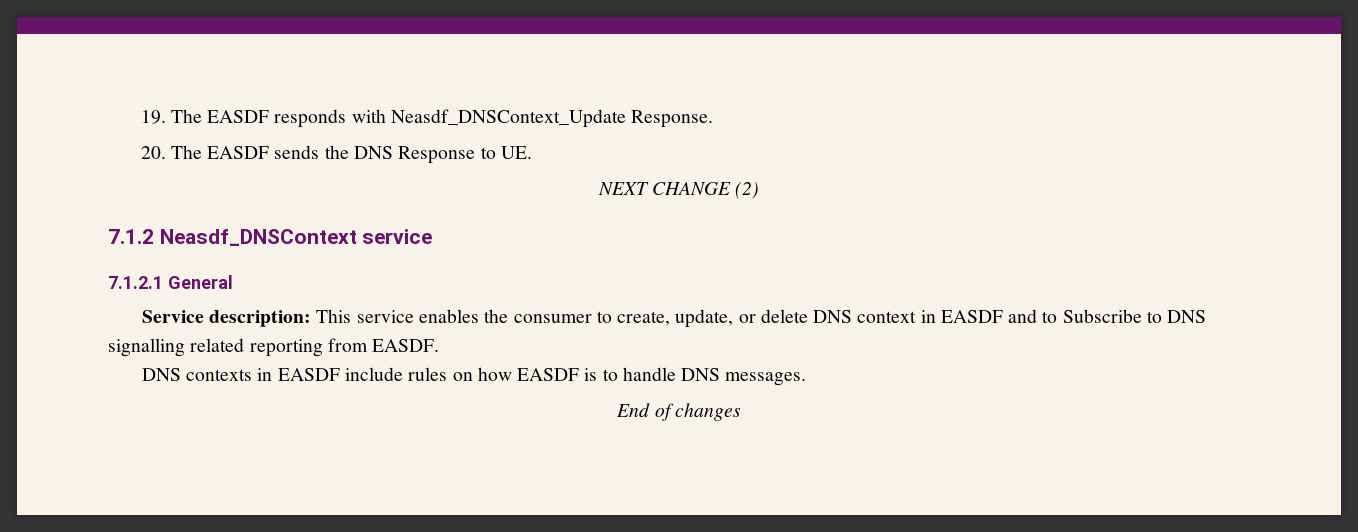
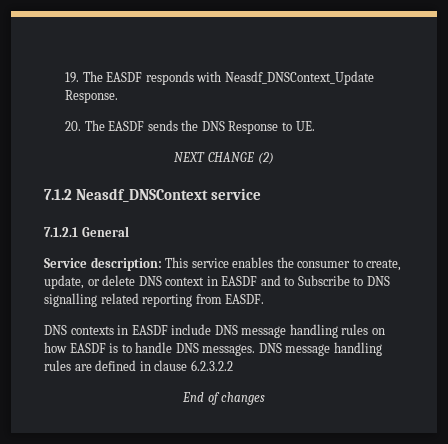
(403, 374) none -> [214,324,338,338] DNS message handling
(807, 379) none -> [258,342,382,356] [44,360,233,371] DNS message handling rules are defined in clause 6.2.3.2.2

